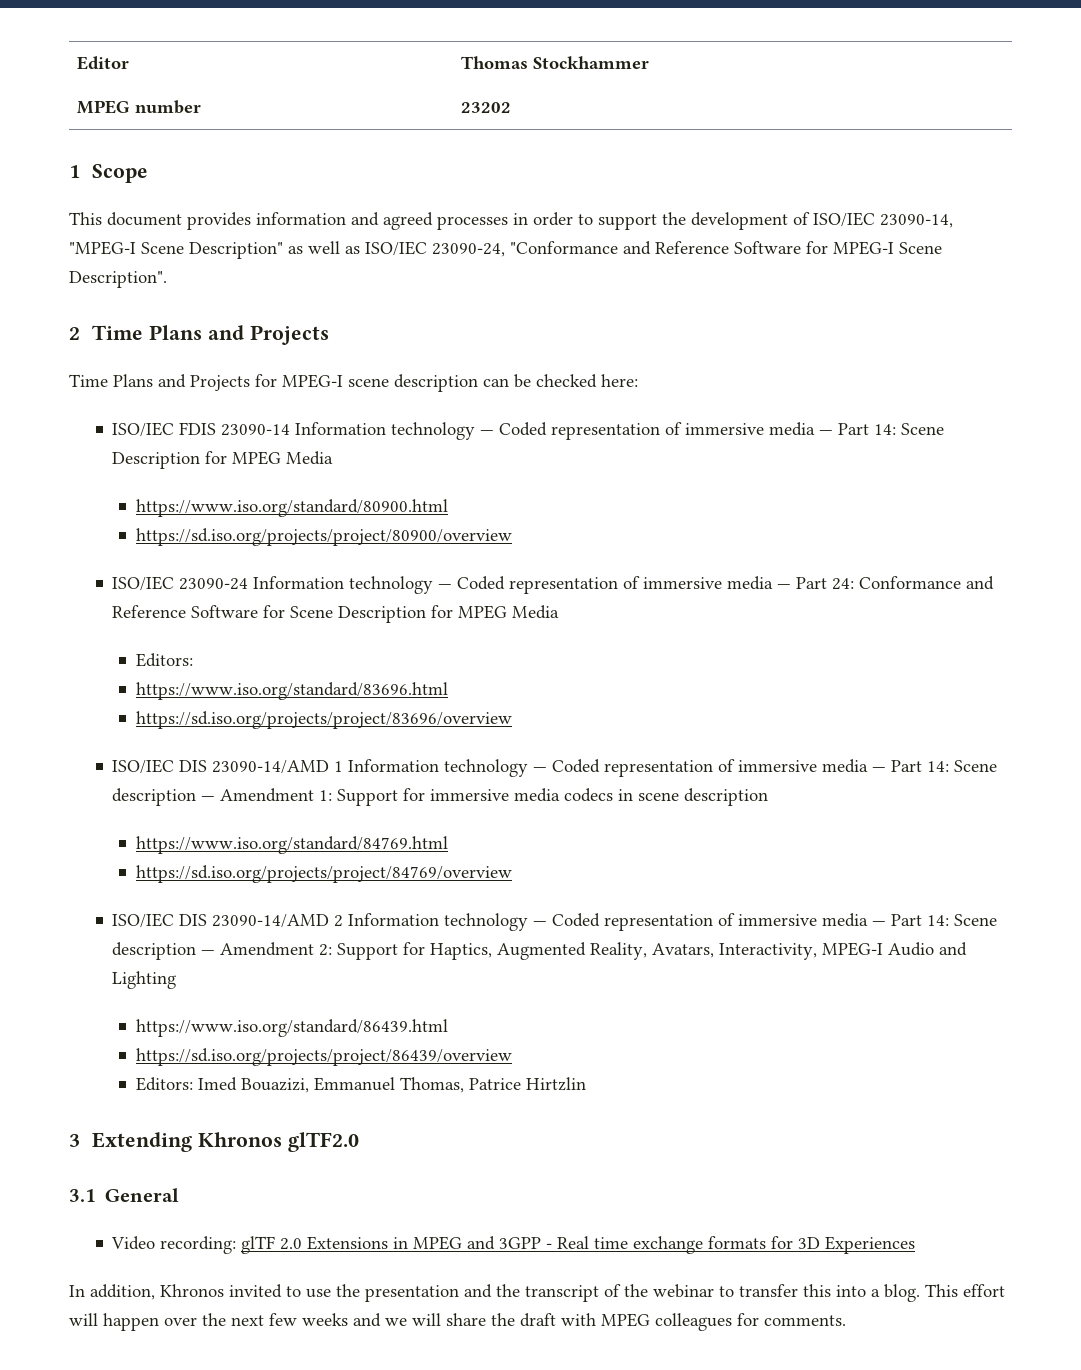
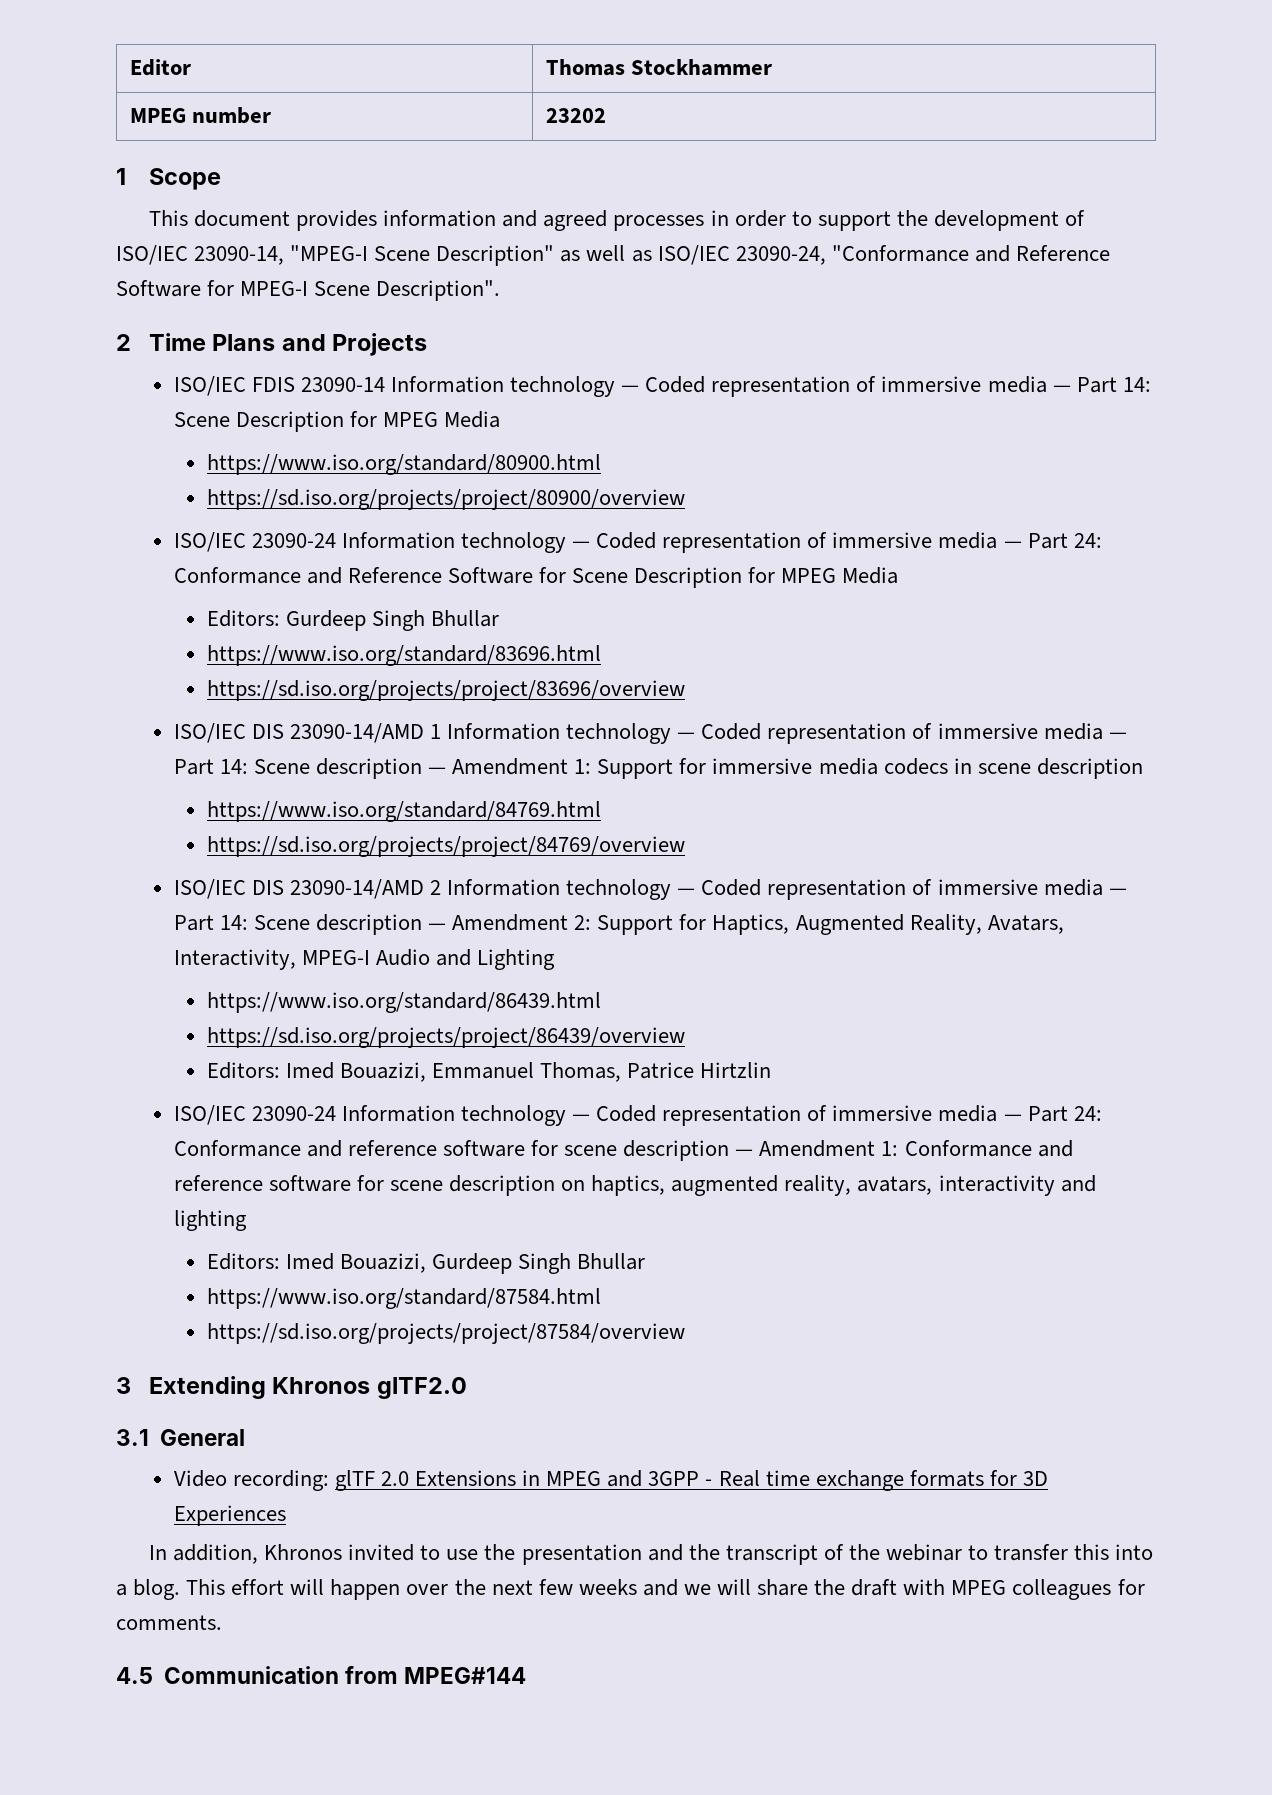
[69,374,638,392] // Time Plans and Projects for MPEG-I scene description can be checked here: -> (428, 344) none
(193, 660) none -> [285,610,499,631] Gurdeep Singh Bhullar
(586, 1084) none -> [173,1105,1102,1126] [173,1140,1073,1161] [173,1175,1096,1196] [173,1210,247,1231] [206,1253,646,1274] [206,1288,601,1309] [206,1323,685,1344] // ISO/IEC 23090-24 Information technology — Coded representation of immersive media — Part 24: Conformance and reference software for scene description — Amendment 1: Conformance and reference software for scene description on haptics, augmented reality, avatars, interactivity and lighting // Editors: Imed Bouazizi, Gurdeep Singh Bhullar // https://www.iso.org/standard/87584.html // https://sd.iso.org/projects/project/87584/overview
(846, 1320) none -> [116,1666,527,1684] // 4.5 Communication from MPEG#144

